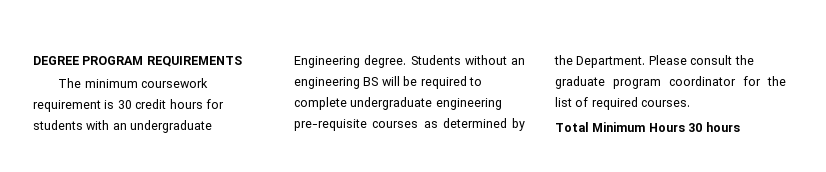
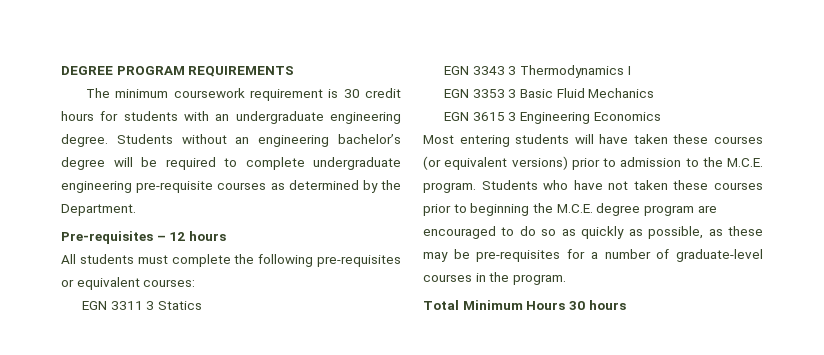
[294,56,360,68] Engineering -> [330,112,401,124] engineering
[363,77,379,86] BS -> [338,134,401,144] [61,157,105,170] bachelor’s degree
[648,55,754,65] [555,76,786,89] [555,97,691,110] Please consult the graduate program coordinator for the list of required courses. -> [61,231,226,244] [61,254,401,267] [61,277,196,290] [82,301,203,310] [444,65,631,78] [444,88,655,98] [444,112,661,124] [423,134,763,147] [423,156,763,170] [423,180,763,193] [423,203,717,216] [423,226,763,239] [423,249,763,262] [423,272,566,285] // Pre-requisites – 12 hours // All students must complete the following pre-requisites or equivalent courses: // EGN 3311 3 Statics // EGN 3343 3 Thermodynamics I // EGN 3353 3 Basic Fluid Mechanics // EGN 3615 3 Engineering Economics // Most entering students will have taken these courses (or equivalent versions) prior to admission to the M.C.E. program. Students who have not taken these courses prior to beginning the M.C.E. degree program are encouraged to do so as quickly as possible, as these may be pre-requisites for a number of graduate-level courses in the program.

